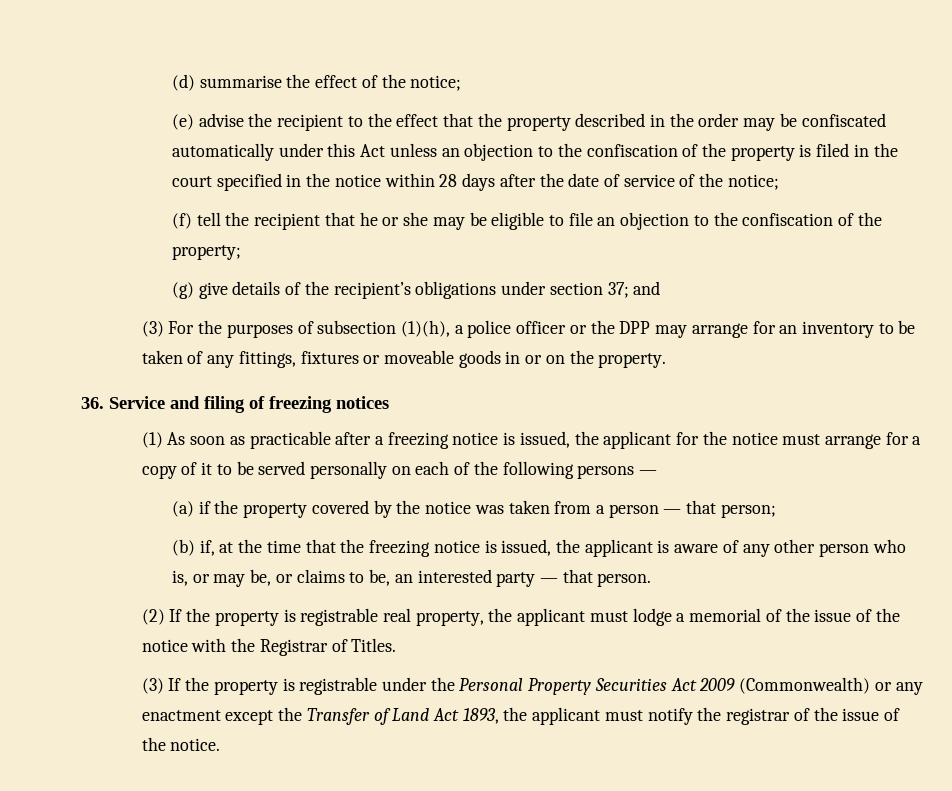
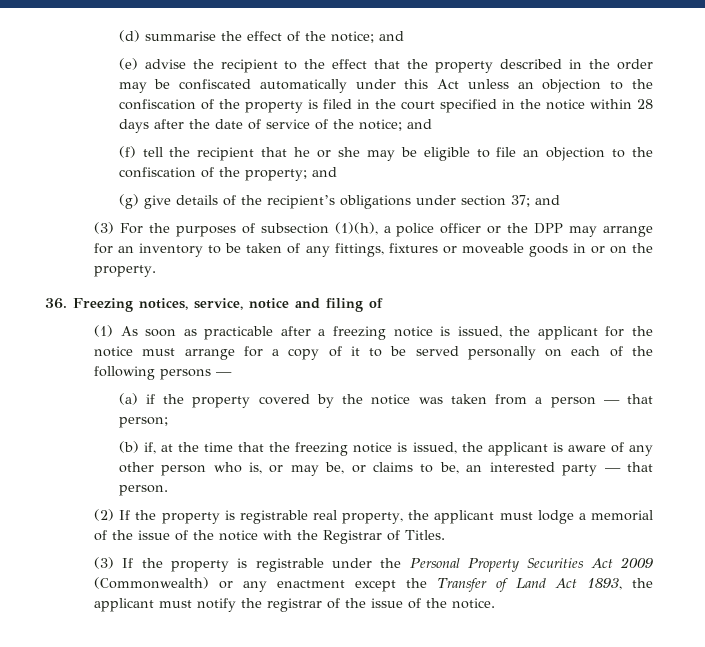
(462, 83) none -> [378,31,404,41] and
(779, 182) none -> [406,119,432,129] and
(241, 252) none -> [311,167,337,177] and
[109,396,165,409] Service -> [73,298,289,312] Freezing notices, service, notice
[269,396,389,413] freezing notices -> (383, 303) none

